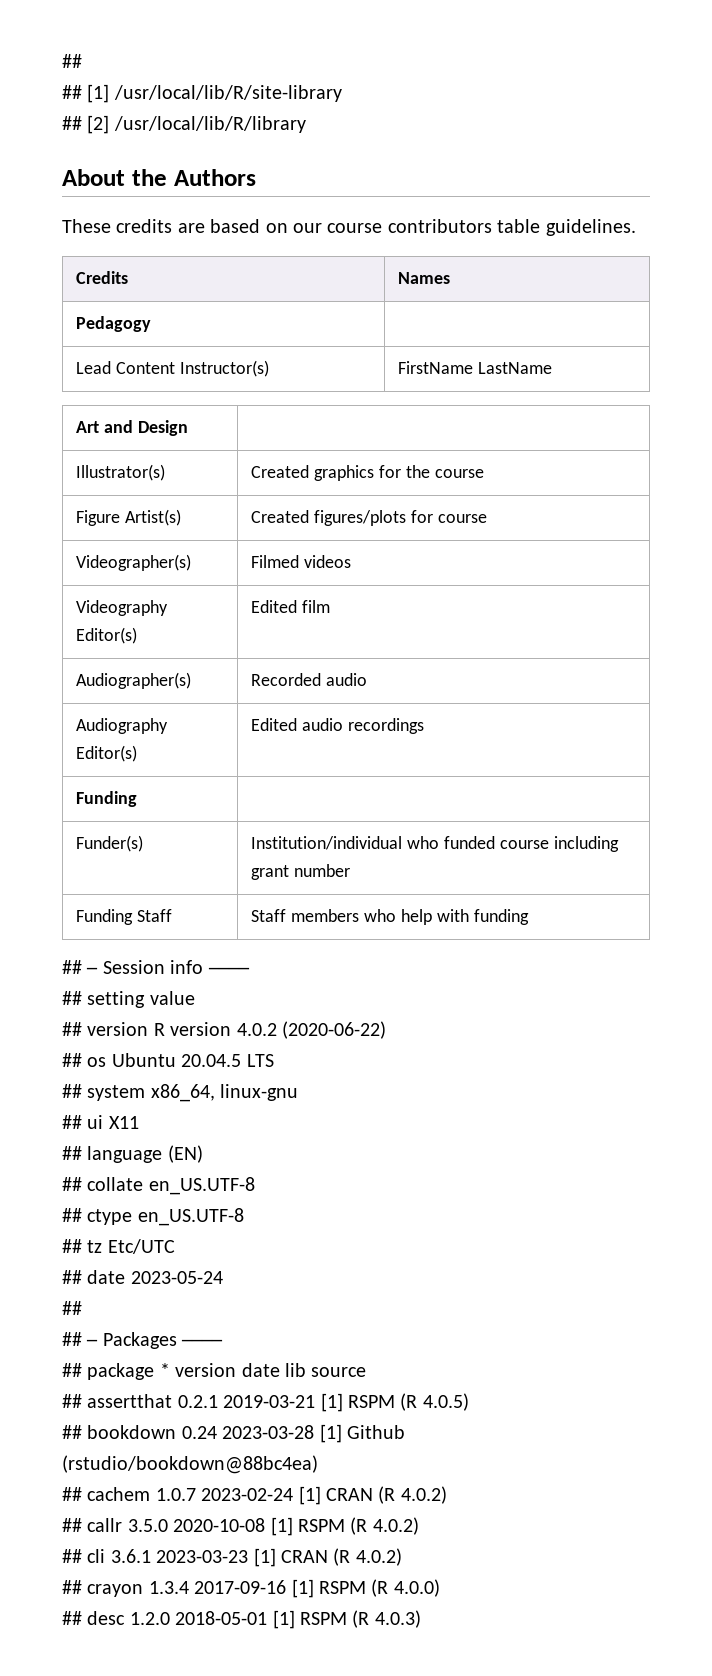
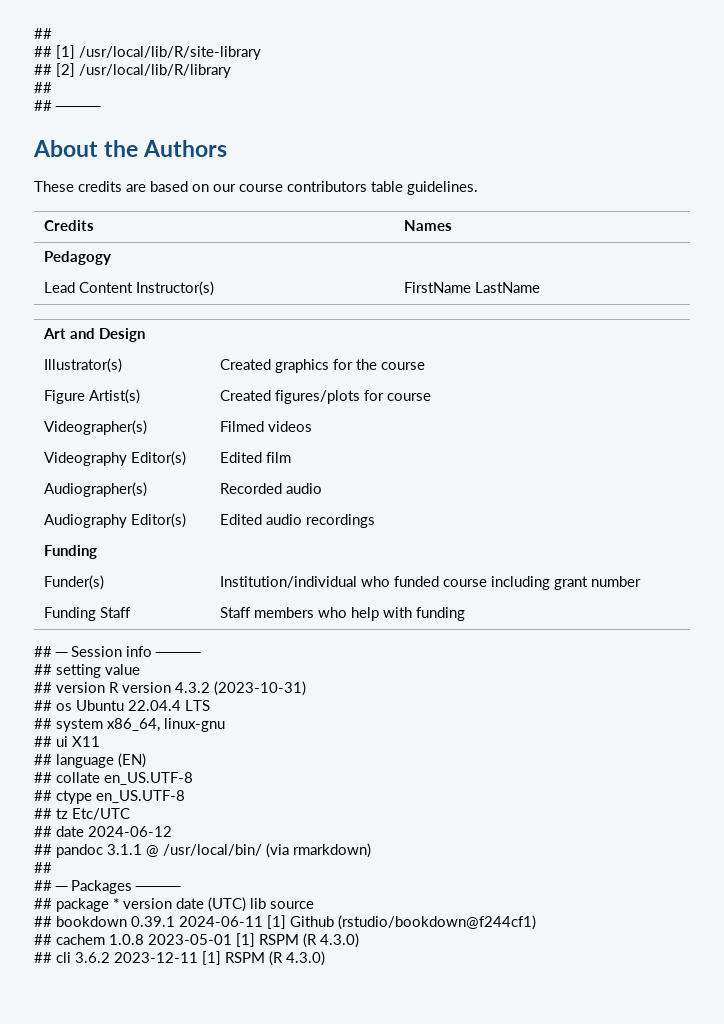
(306, 124) none -> [34,82,52,93] [34,100,101,111] // ## // ## ────
[236,1021,386,1039] 4.0.2 (2020-06-22) -> [175,681,306,696] 4.3.2 (2023-10-31)
[181,1054,242,1067] 20.04.5 -> [128,700,181,711] 22.04.4
[130,1271,223,1284] 2023-05-24 -> [88,826,172,837] [34,843,371,858] 2024-06-12 // ## pandoc 3.1.1 @ /usr/local/bin/ (via rmarkdown)
(280, 1370) none -> [208,897,246,912] (UTC)
[87,1393,469,1412] [62,1424,405,1443] [62,1455,318,1474] [62,1486,447,1505] [62,1517,419,1536] [62,1548,402,1567] [62,1579,440,1598] [62,1610,421,1629] assertthat 0.2.1 2019-03-21 [1] RSPM (R 4.0.5) // ## bookdown 0.24 2023-03-28 [1] Github (rstudio/bookdown@88bc4ea) // ## cachem 1.0.7 2023-02-24 [1] CRAN (R 4.0.2) // ## callr 3.5.0 2020-10-08 [1] RSPM (R 4.0.2) // ## cli 3.6.1 2023-03-23 [1] CRAN (R 4.0.2) // ## crayon 1.3.4 2017-09-16 [1] RSPM (R 4.0.0) // ## desc 1.2.0 2018-05-01 [1] RSPM (R 4.0.3) -> [56,915,536,930] [34,933,359,948] [34,951,325,966] bookdown 0.39.1 2024-06-11 [1] Github (rstudio/bookdown@f244cf1) // ## cachem 1.0.8 2023-05-01 [1] RSPM (R 4.3.0) // ## cli 3.6.2 2023-12-11 [1] RSPM (R 4.3.0)

